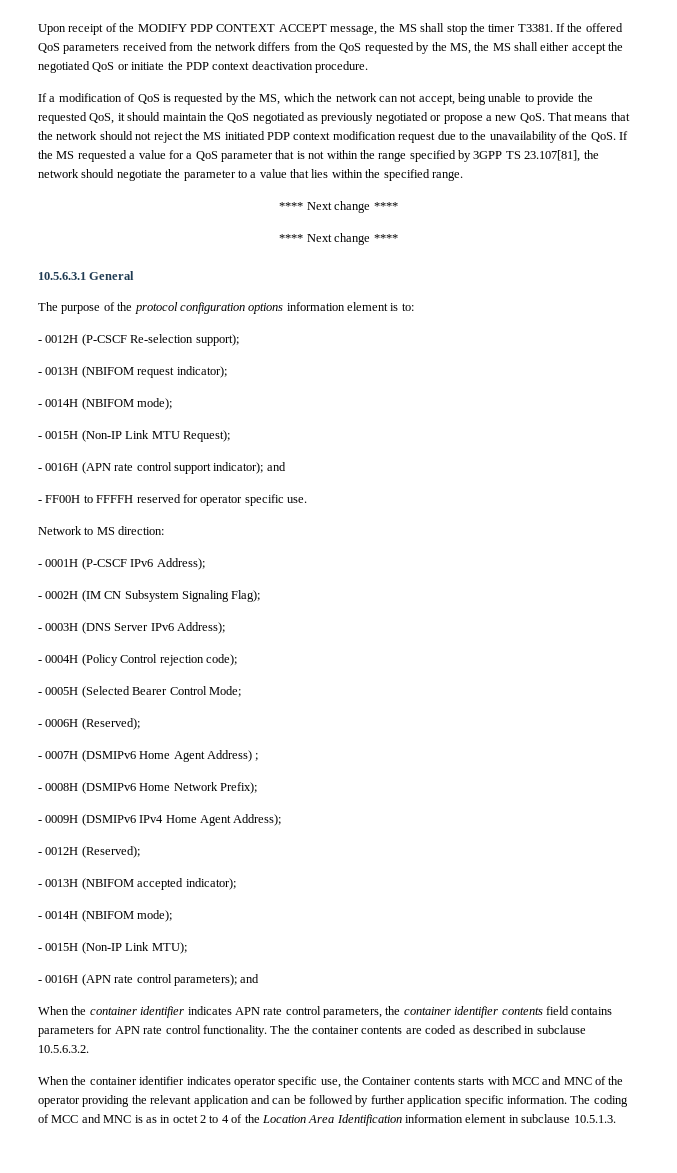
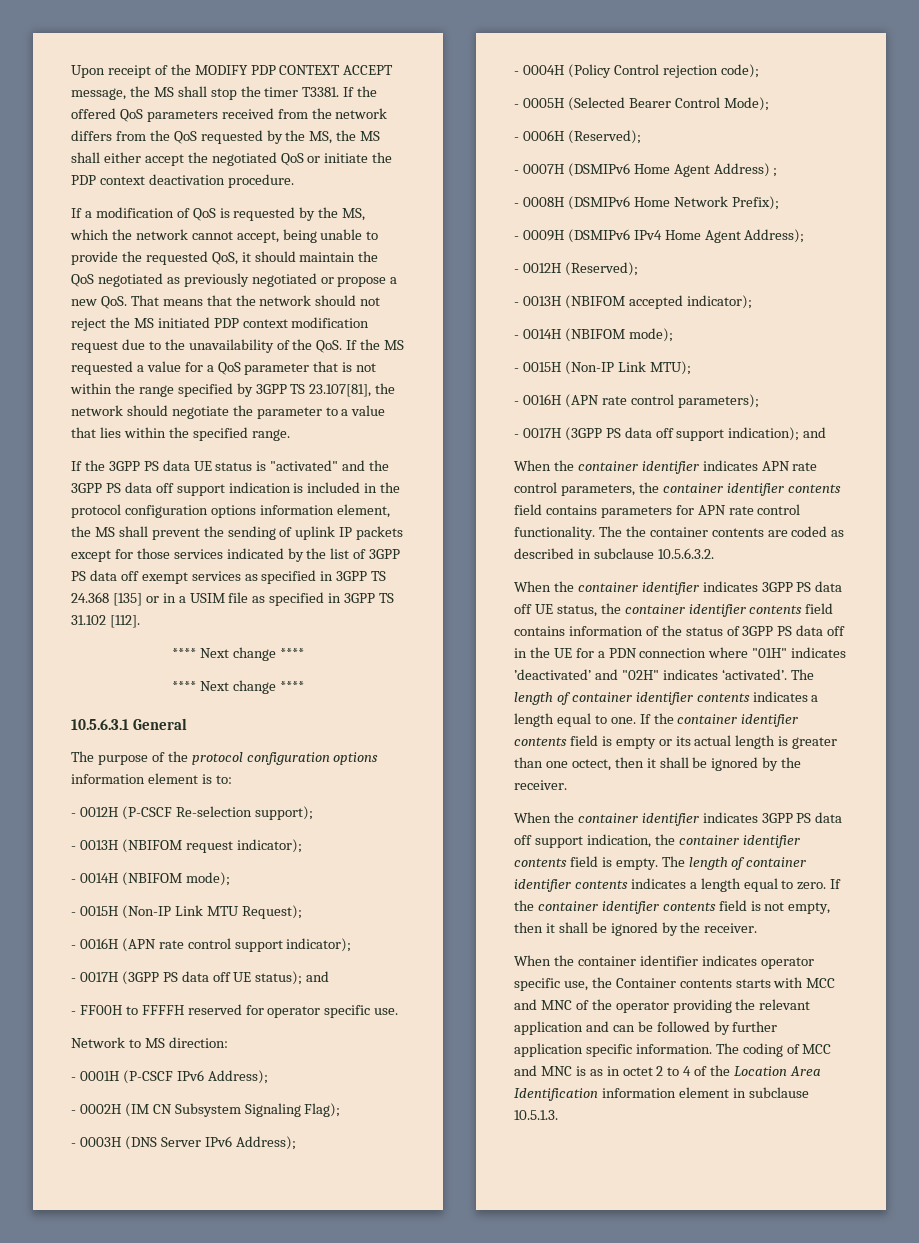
[378,94,417,102] can not -> [191,231,233,240] cannot
(463, 176) none -> [71,460,390,471] [71,482,401,496] [71,504,390,518] [71,526,404,540] [71,548,401,562] [71,570,387,584] [71,592,395,606] [71,615,140,628] // If the 3GPP PS data UE status is "activated" and the 3GPP PS data off support indication is included in the protocol configuration options information element, the MS shall prevent the sending of uplink IP packets except for those services indicated by the list of 3GPP PS data off exempt services as specified in 3GPP TS 24.368 [135] or in a USIM file as specified in 3GPP TS 31.102 [112].
(264, 468) none -> [71,971,303,985] // - 0017H (3GPP PS data off UE status);
[208,686,241,697] Mode; -> [723,97,769,111] Mode);
(237, 980) none -> [514,427,800,441] // - 0017H (3GPP PS data off support indication);
(89, 1049) none -> [514,581,843,595] [514,603,834,617] [514,625,846,636] [514,647,847,658] [514,669,814,680] [514,691,819,705] [514,713,799,727] [514,735,838,749] [514,757,802,771] [514,780,567,790] [514,812,843,826] [514,834,800,848] [514,856,807,870] [514,878,842,892] [514,900,831,914] [514,922,758,936] // When the container identifier indicates 3GPP PS data off UE status, the container identifier contents field contains information of the status of 3GPP PS data off in the UE for a PDN connection where "01H" indicates ’deactivated’ and "02H" indicates ‘activated’. The length of container identifier contents indicates a length equal to one. If the container identifier contents field is empty or its actual length is greater than one octect, then it shall be ignored by the receiver. // When the container identifier indicates 3GPP PS data off support indication, the container identifier contents field is empty. The length of container identifier contents indicates a length equal to zero. If the container identifier contents field is not empty, then it shall be ignored by the receiver.

